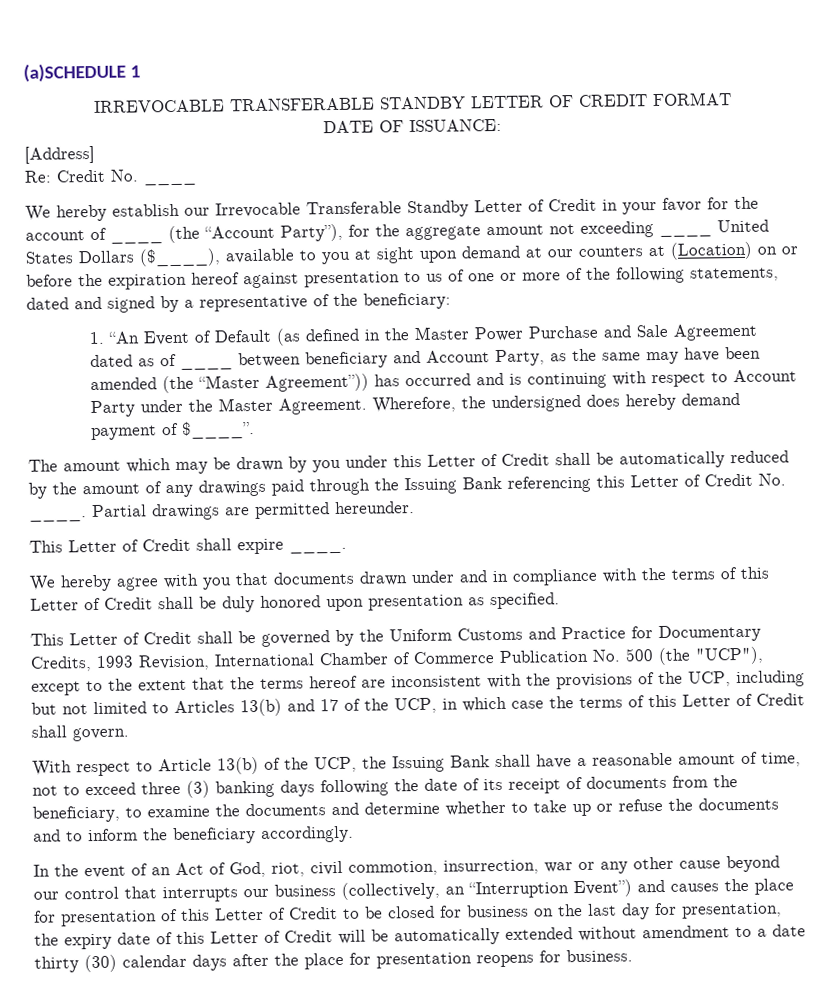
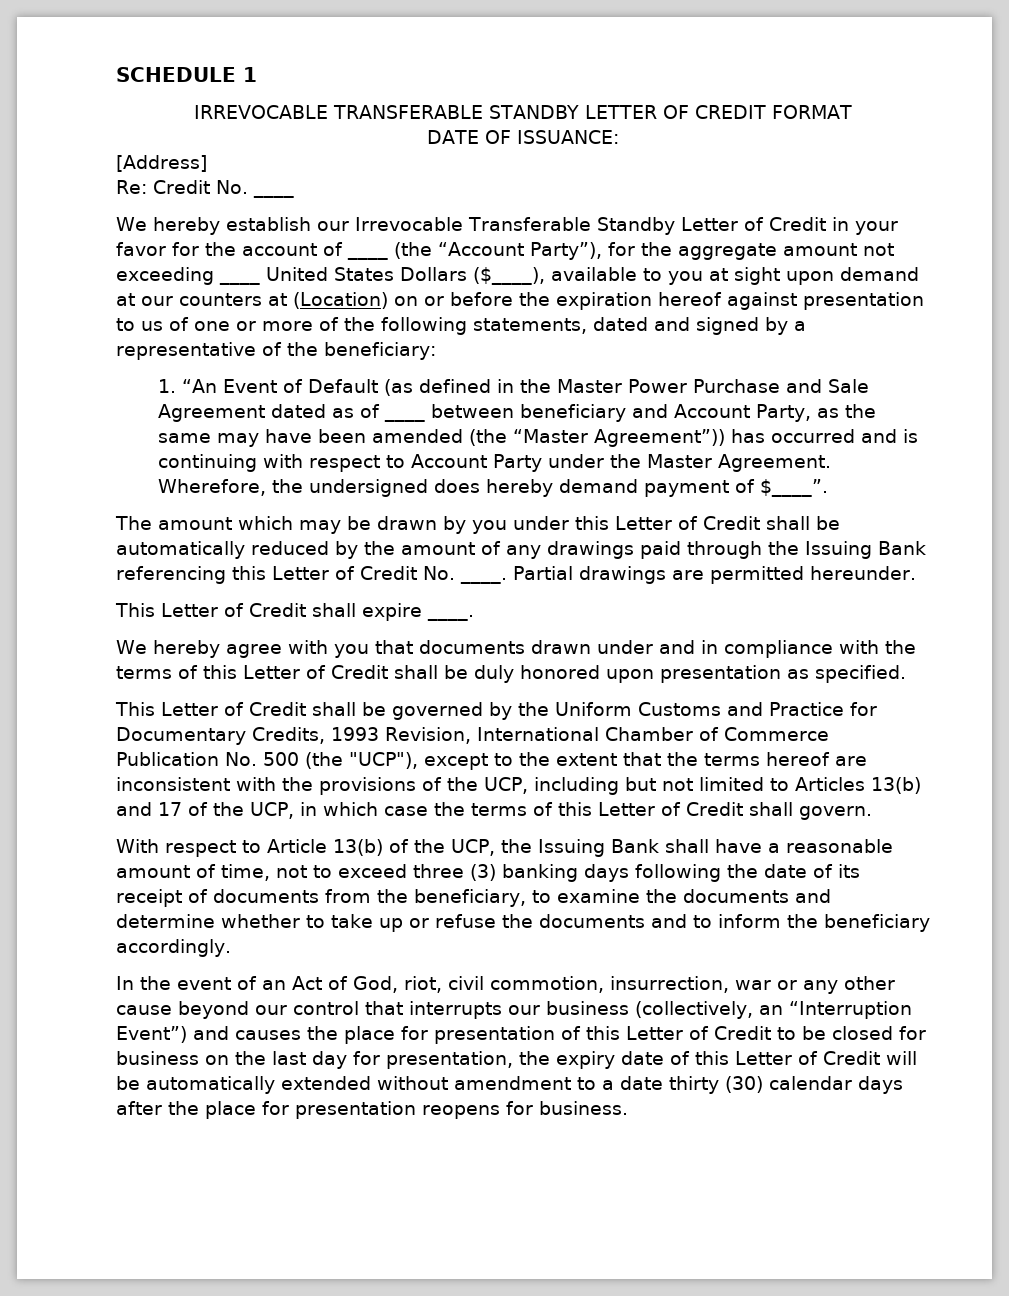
[23,62,126,82] (a)SCHEDULE -> [116,67,236,82] SCHEDULE

